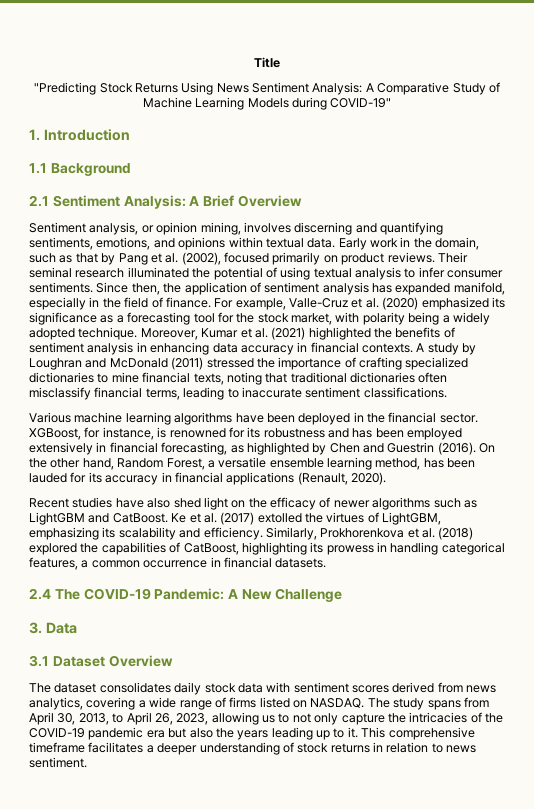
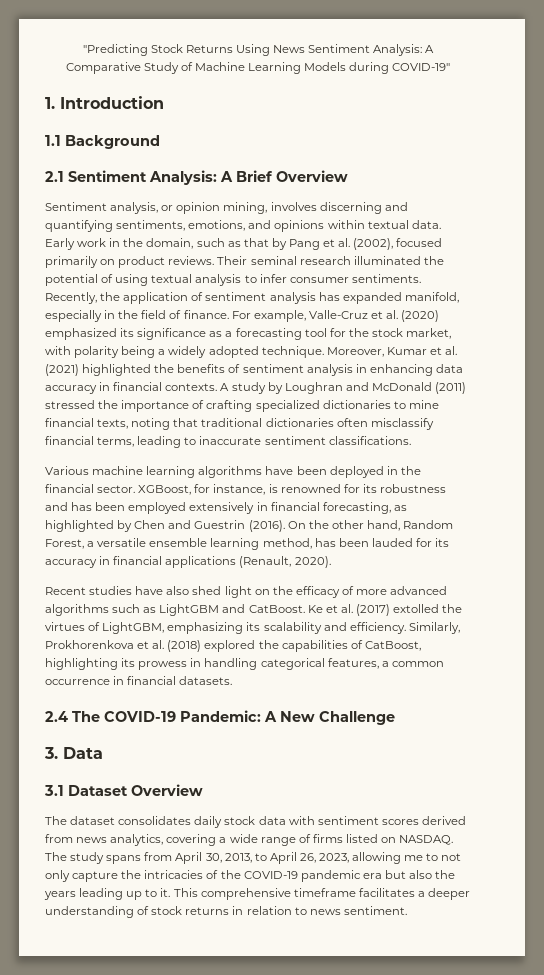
[254,57,280,68] Title // -> (82, 50) none
[96,282,160,295] Since then, -> [45,292,97,304] Recently,
[333,500,370,508] newer -> [356,586,448,595] more advanced
[262,715,275,723] us -> [404,855,424,861] me

